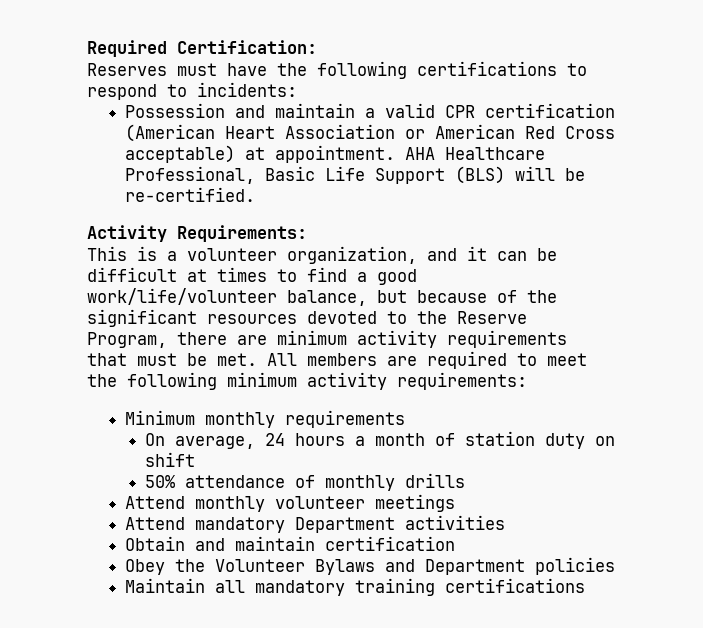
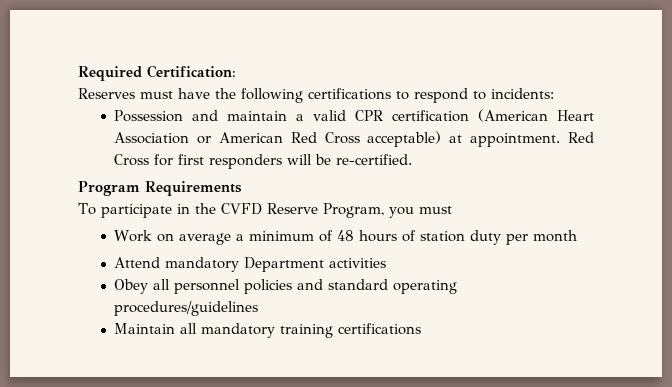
[405,147,546,160] [125,166,586,184] [125,187,256,202] [87,225,307,242] [87,246,557,264] [87,267,417,285] [87,288,557,306] [87,309,527,327] [87,330,567,348] [87,351,587,369] [87,372,527,390] [125,410,406,428] [145,431,616,449] [145,452,196,467] [145,473,466,491] [125,494,456,512] [125,515,506,533] [125,536,456,551] [125,557,616,575] AHA Healthcare Professional, Basic Life Support (BLS) will be re-certified. // Activity Requirements: // This is a volunteer organization, and it can be difficult at times to find a good work/life/volunteer balance, but because of the significant resources devoted to the Reserve Program, there are minimum activity requirements that must be met. All members are required to meet the following minimum activity requirements: // Minimum monthly requirements // On average, 24 hours a month of station duty on shift // 50% attendance of monthly drills // Attend monthly volunteer meetings // Attend mandatory Department activities // Obtain and maintain certification // Obey the Volunteer Bylaws and Department policies -> [567,132,594,143] [114,154,413,169] [78,181,242,196] [78,203,452,218] [114,230,578,245] [114,257,387,272] [114,279,458,294] [114,301,259,316] Red Cross for first responders will be re-certified. // Program Requirements // To participate in the CVFD Reserve Program, you must // Work on average a minimum of 48 hours of station duty per month // Attend mandatory Department activities // Obey all personnel policies and standard operating procedures/guidelines

